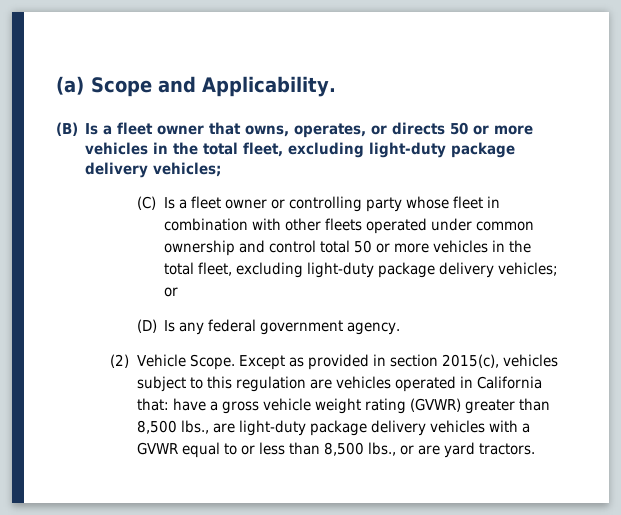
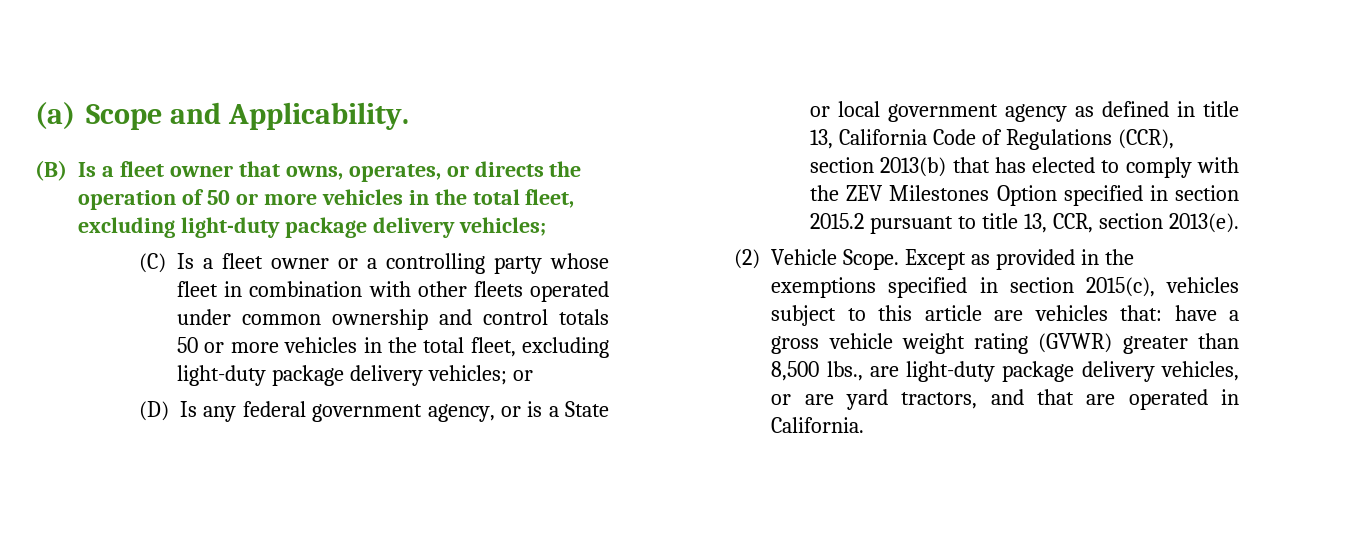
(446, 128) none -> [549,161,582,177] [78,189,204,210] the operation of
(286, 204) none -> [367,258,378,269] a
[320,240,351,253] total -> [559,309,610,325] totals
[347,322,401,335] agency. -> [427,401,610,422] [810,101,1239,122] [810,129,1174,150] [810,157,1239,178] [810,185,1239,206] [810,213,1239,234] agency, or is a State or local government agency as defined in title 13, California Code of Regulations (CCR), section 2013(b) that has elected to comply with the ZEV Milestones Option specified in section 2015.2 pursuant to title 13, CCR, section 2013(e).
(387, 360) none -> [1105,249,1135,265] [771,277,998,298] the exemptions specified in
[236,376,307,392] regulation -> [924,305,982,321] article
[395,376,543,392] operated in California -> (1108, 313) none
[430,420,531,433] [137,442,536,458] vehicles with a GVWR equal to or less than 8,500 lbs., or are yard tractors. -> [1161,361,1239,381] [771,389,1239,410] [771,417,865,433] vehicles, or are yard tractors, and that are operated in California.

